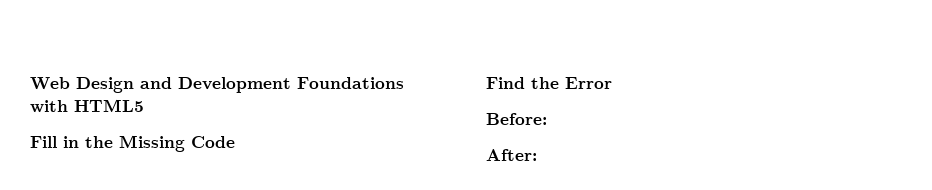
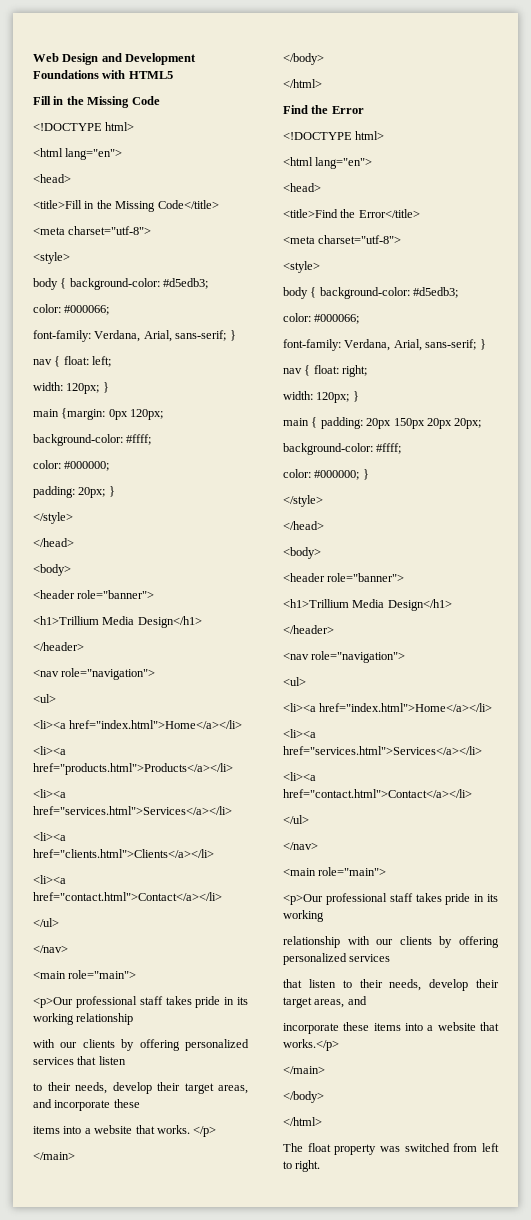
[486,77,612,89] [486,113,547,125] [486,149,537,161] Find the Error // Before: // After: -> [33,122,135,131] [33,148,123,160] [33,174,71,183] [33,200,219,212] [33,226,152,235] [33,252,70,264] [33,278,209,290] [33,304,110,315] [33,330,236,342] [33,356,112,367] [33,382,109,394] [33,408,164,420] [33,434,152,446] [33,460,110,471] [33,486,115,498] [33,512,73,524] [33,538,74,547] [33,564,71,576] [33,590,155,599] [33,616,202,628] [33,642,84,651] [33,668,156,680] [33,694,56,703] [33,720,243,729] [33,746,66,755] [33,763,233,775] [33,789,66,798] [33,806,232,815] [33,832,66,841] [33,849,214,858] [33,875,66,884] [33,892,222,901] [33,918,59,927] [33,945,68,953] [33,970,137,979] [33,996,249,1008] [33,1013,134,1025] [33,1039,250,1051] [33,1056,126,1065] [33,1082,248,1094] [33,1099,140,1111] [33,1125,217,1137] [33,1152,75,1160] [283,53,324,65] [283,79,322,88] [283,105,364,114] [283,131,385,140] [283,157,373,169] [283,183,321,192] [283,209,420,218] [283,235,402,244] [283,261,320,273] [283,287,459,299] [283,313,360,324] [283,339,486,351] [283,365,368,377] [283,391,359,403] [283,417,482,429] [283,443,402,455] [283,469,369,480] [283,495,323,507] [283,521,324,530] [283,547,321,559] [283,573,405,582] [283,599,452,611] [283,625,334,634] [283,651,406,663] [283,677,306,686] [283,703,493,712] [283,729,316,738] [283,746,482,755] [283,772,316,781] [283,789,472,798] [283,815,309,824] [283,842,318,850] [283,867,387,876] [283,893,499,905] [283,910,324,922] [283,936,499,948] [283,953,391,965] [283,979,499,991] [283,996,367,1008] [283,1022,499,1034] [283,1039,339,1051] [283,1066,325,1074] [283,1091,324,1103] [283,1117,322,1126] [283,1143,499,1155] [283,1160,321,1172] <!DOCTYPE html> // <html lang="en"> // <head> // <title>Fill in the Missing Code</title> // <meta charset="utf-8"> // <style> // body { background-color: #d5edb3; // color: #000066; // font-family: Verdana, Arial, sans-serif; } // nav { float: left; // width: 120px; } // main {margin: 0px 120px; // background-color: #ffff; // color: #000000; // padding: 20px; } // </style> // </head> // <body> // <header role="banner"> // <h1>Trillium Media Design</h1> // </header> // <nav role="navigation"> // <ul> // <li><a href="index.html">Home</a></li> // <li><a href="products.html">Products</a></li> // <li><a href="services.html">Services</a></li> // <li><a href="clients.html">Clients</a></li> // <li><a href="contact.html">Contact</a></li> // </ul> // </nav> // <main role="main"> // <p>Our professional staff takes pride in its working relationship // with our clients by offering personalized services that listen // to their needs, develop their target areas, and incorporate these // items into a website that works. </p> // </main> // </body> // </html> // Find the Error // <!DOCTYPE html> // <html lang="en"> // <head> // <title>Find the Error</title> // <meta charset="utf-8"> // <style> // body { background-color: #d5edb3; // color: #000066; // font-family: Verdana, Arial, sans-serif; } // nav { float: right; // width: 120px; } // main { padding: 20px 150px 20px 20px; // background-color: #ffff; // color: #000000; } // </style> // </head> // <body> // <header role="banner"> // <h1>Trillium Media Design</h1> // </header> // <nav role="navigation"> // <ul> // <li><a href="index.html">Home</a></li> // <li><a href="services.html">Services</a></li> // <li><a href="contact.html">Contact</a></li> // </ul> // </nav> // <main role="main"> // <p>Our professional staff takes pride in its working // relationship with our clients by offering personalized services // that listen to their needs, develop their target areas, and // incorporate these items into a website that works.</p> // </main> // </body> // </html> // The float property was switched from left to right.

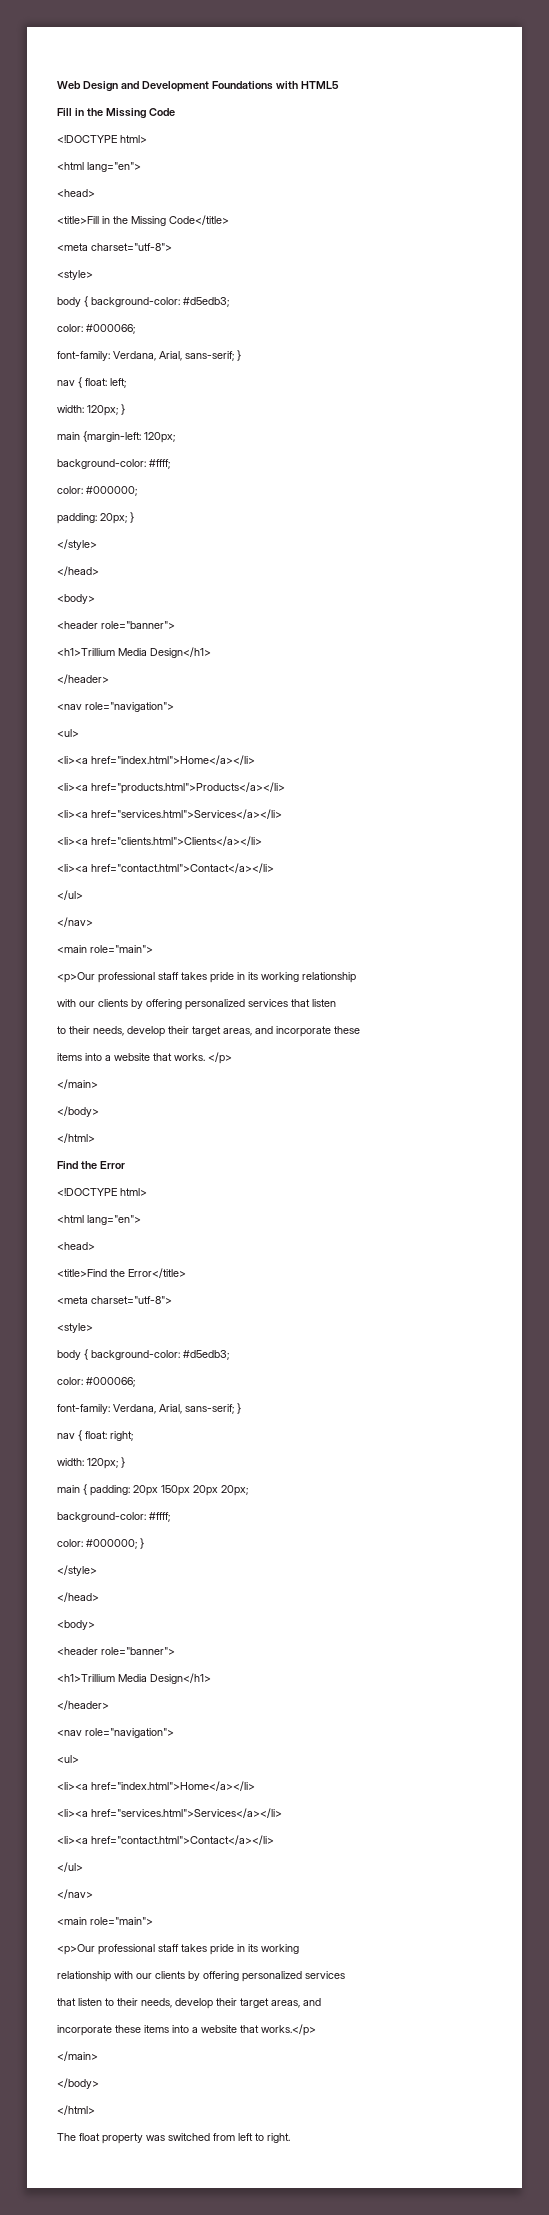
[61,408,128,420] {margin: 0px -> [83,431,141,442] {margin-left:

